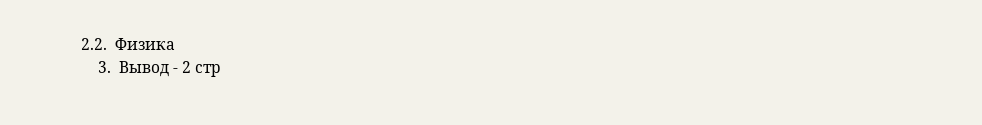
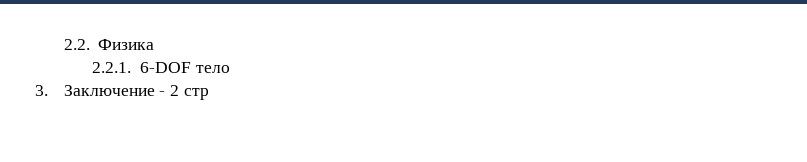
[98,61,169,77] 3. Вывод -> [92,62,230,73] [35,85,155,96] 2.2.1. 6-DOF тело // 3. Заключение

